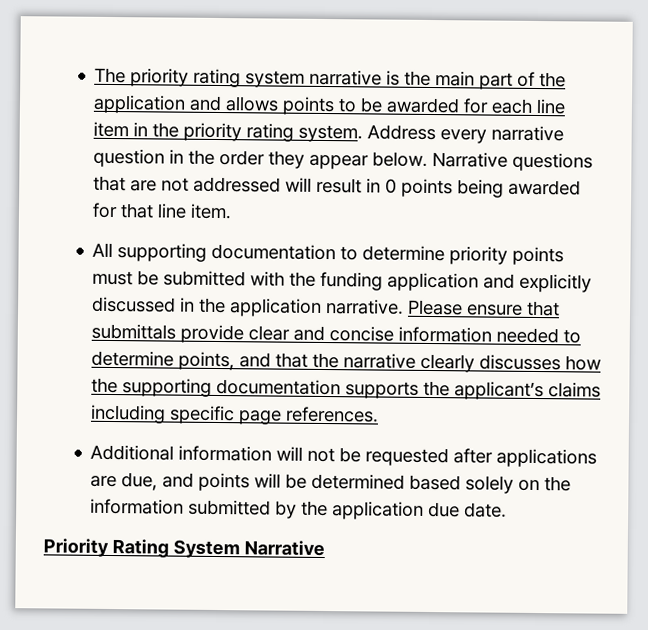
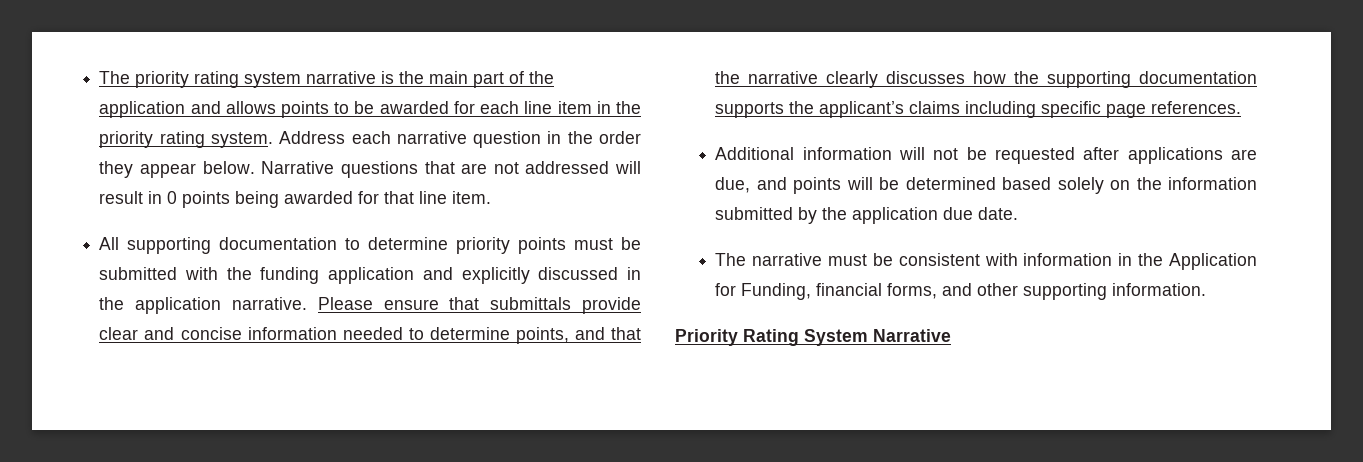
[440,129,488,144] every -> [351,131,391,144] each
(508, 510) none -> [715,253,1257,270] [715,283,1207,300] // The narrative must be consistent with information in the Application for Funding, financial forms, and other supporting information.

